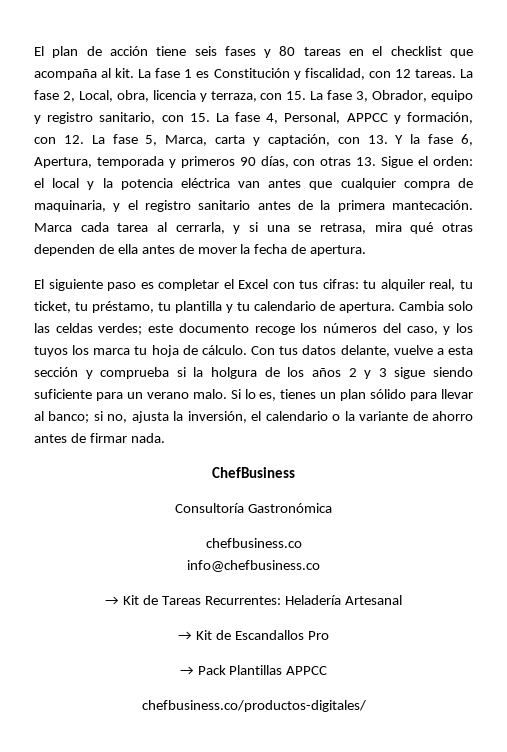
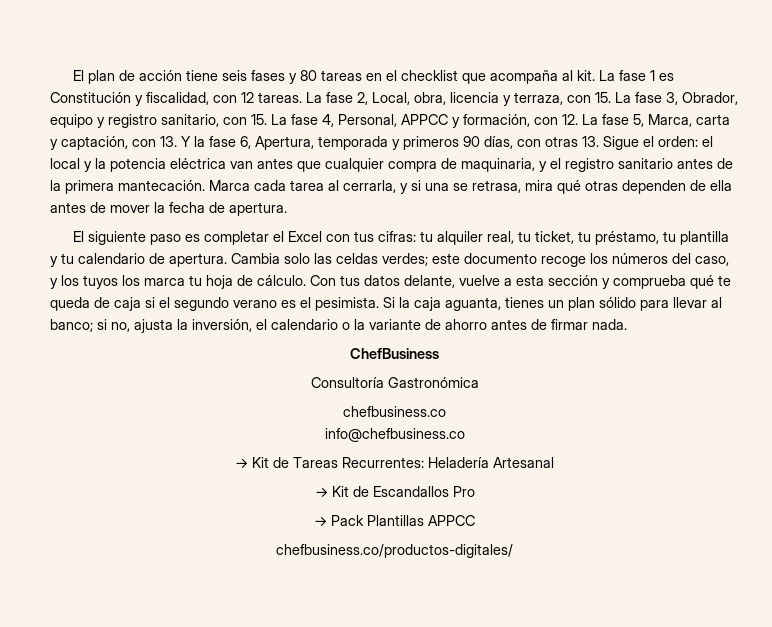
[176,367,474,379] [34,389,277,401] si la holgura de los años 2 y 3 sigue siendo suficiente para un verano malo. Si lo es, -> [690,275,731,289] [50,297,501,311] qué te queda de caja si el segundo verano es el pesimista. Si la caja aguanta,

